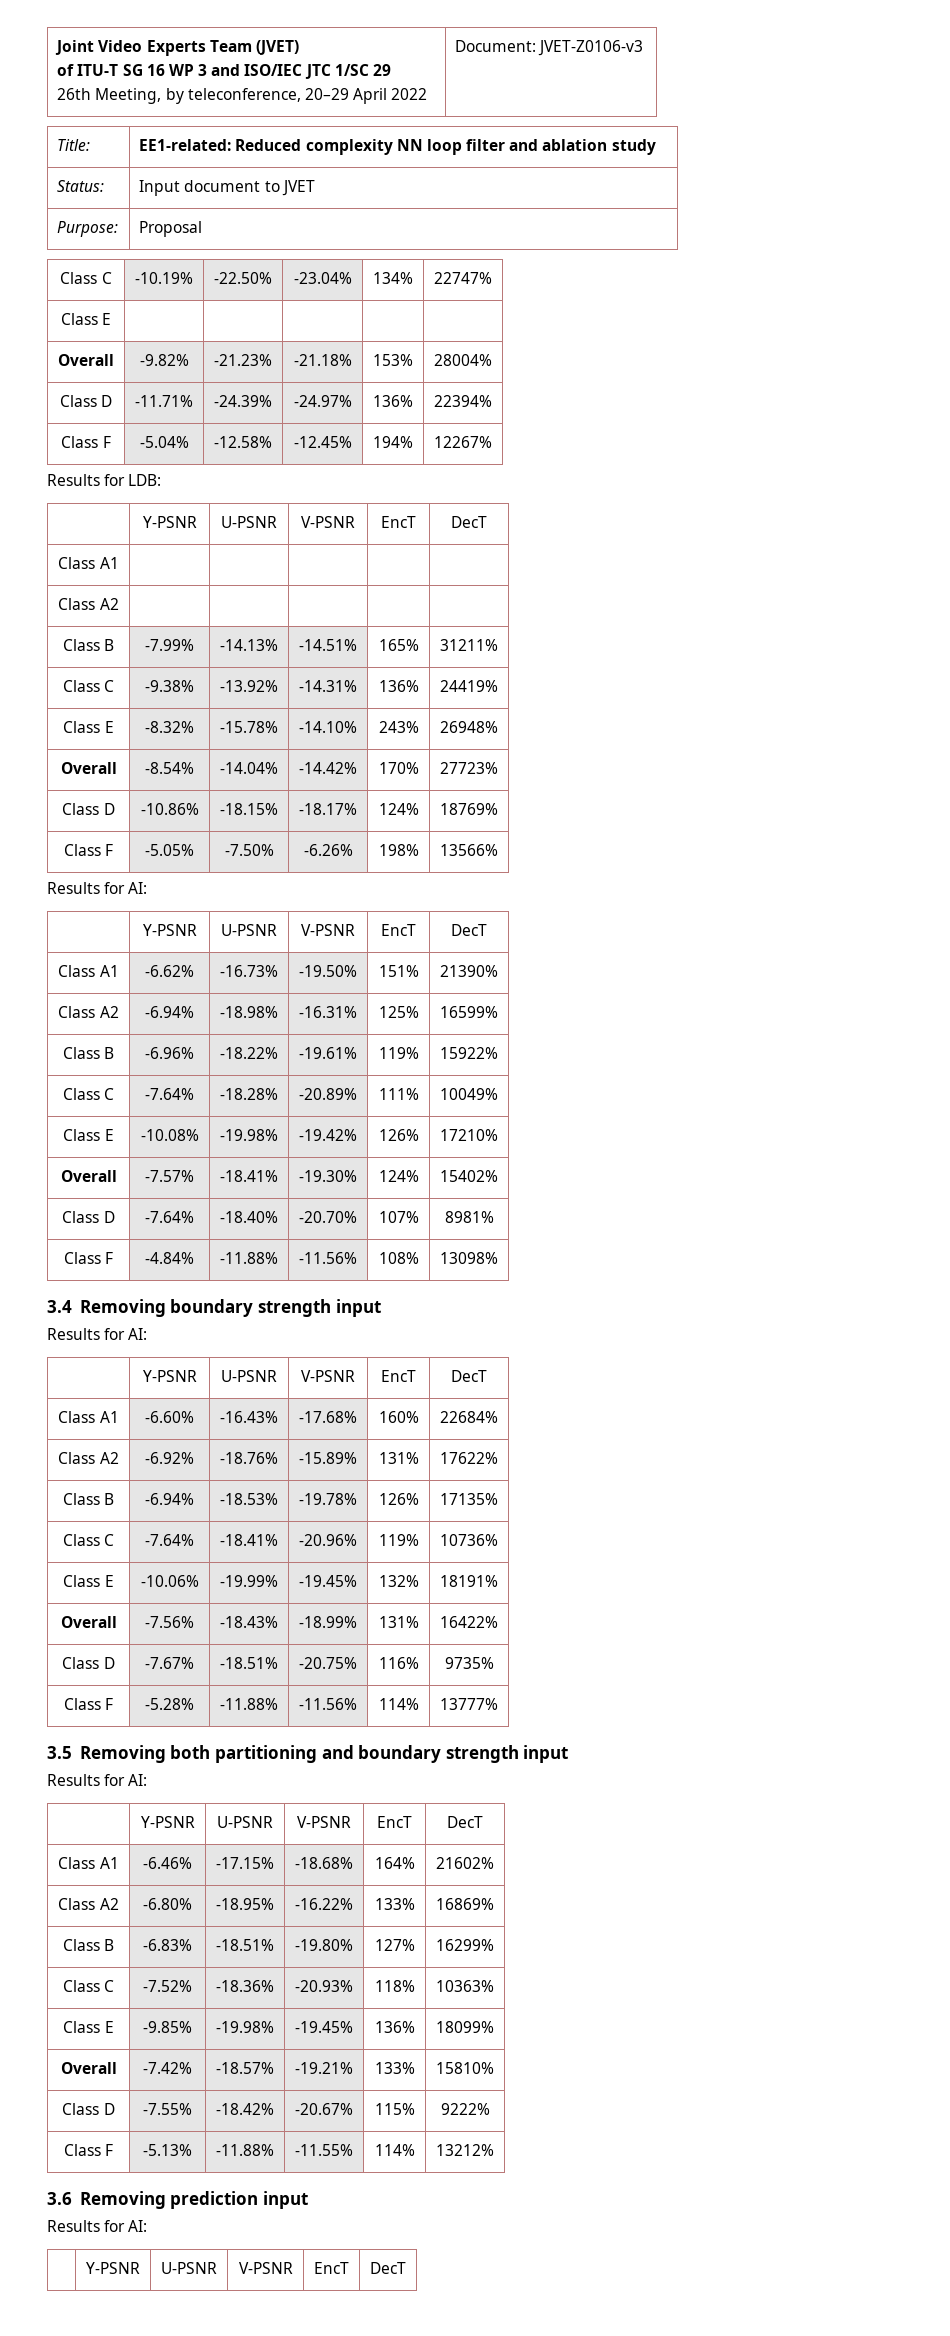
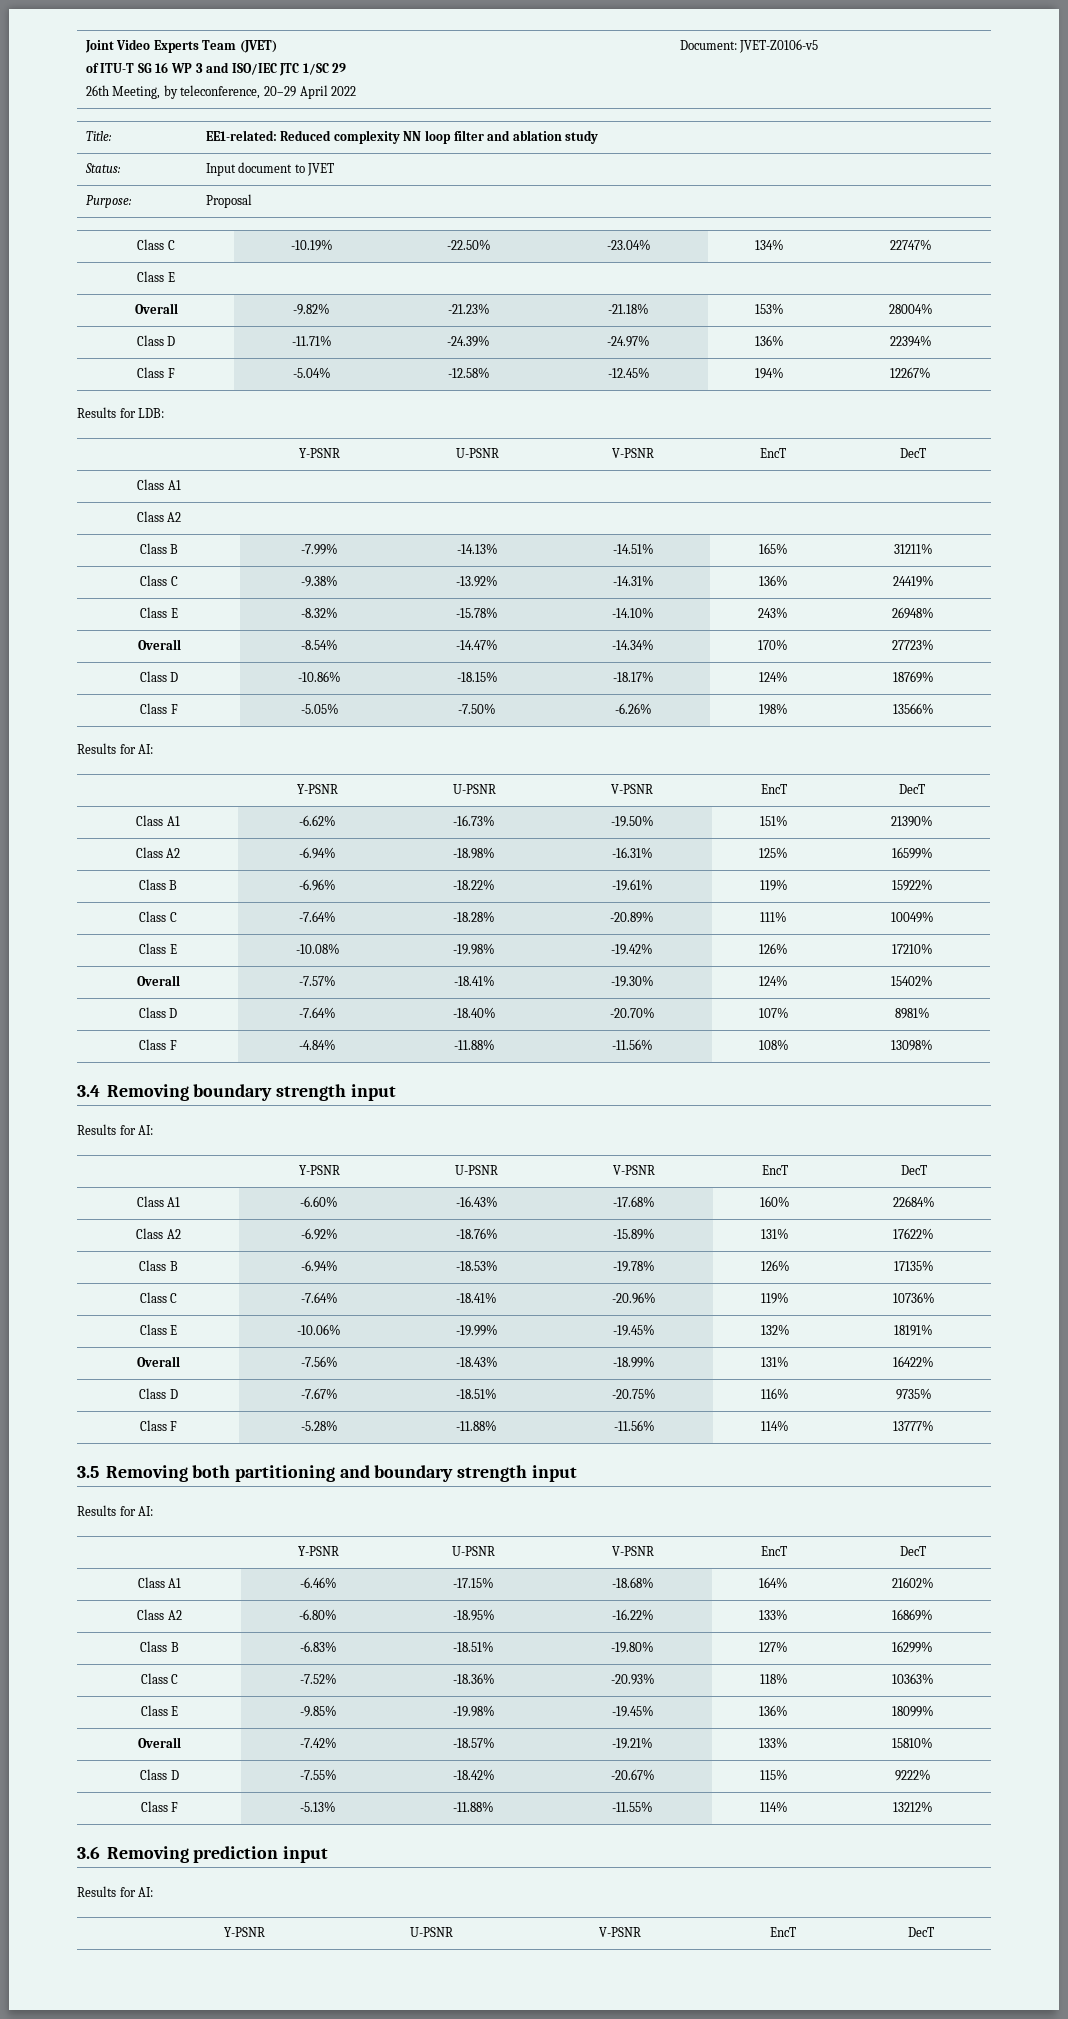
[538,40,644,56] JVET-Z0106-v3 -> [739,39,819,53] JVET-Z0106-v5
[220,762,278,774] [299,762,357,774] -14.04% | -14.42% -> [456,639,498,650] [612,639,654,650] -14.47% | -14.34%

